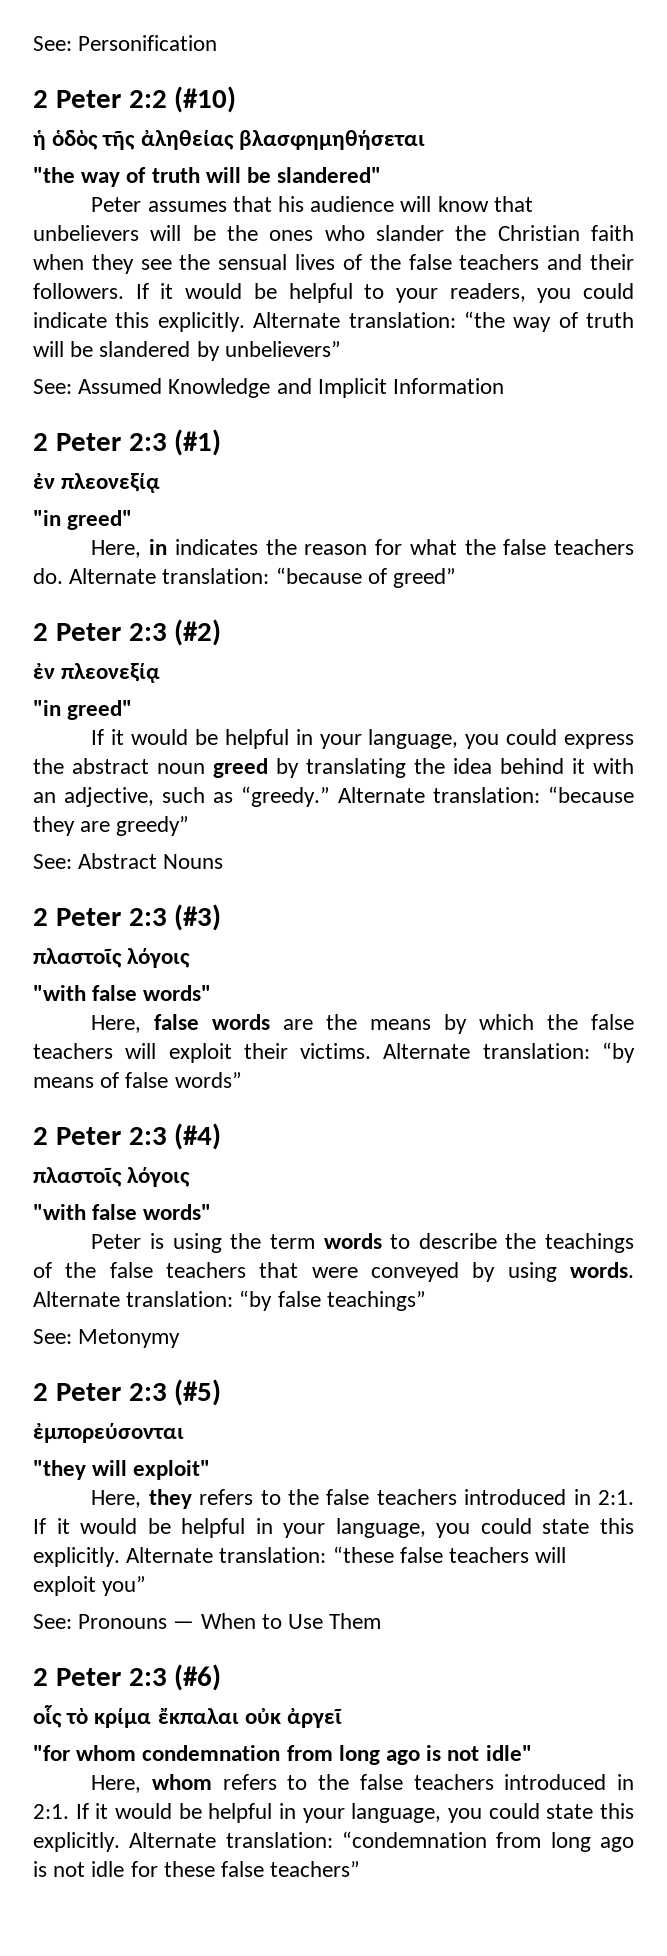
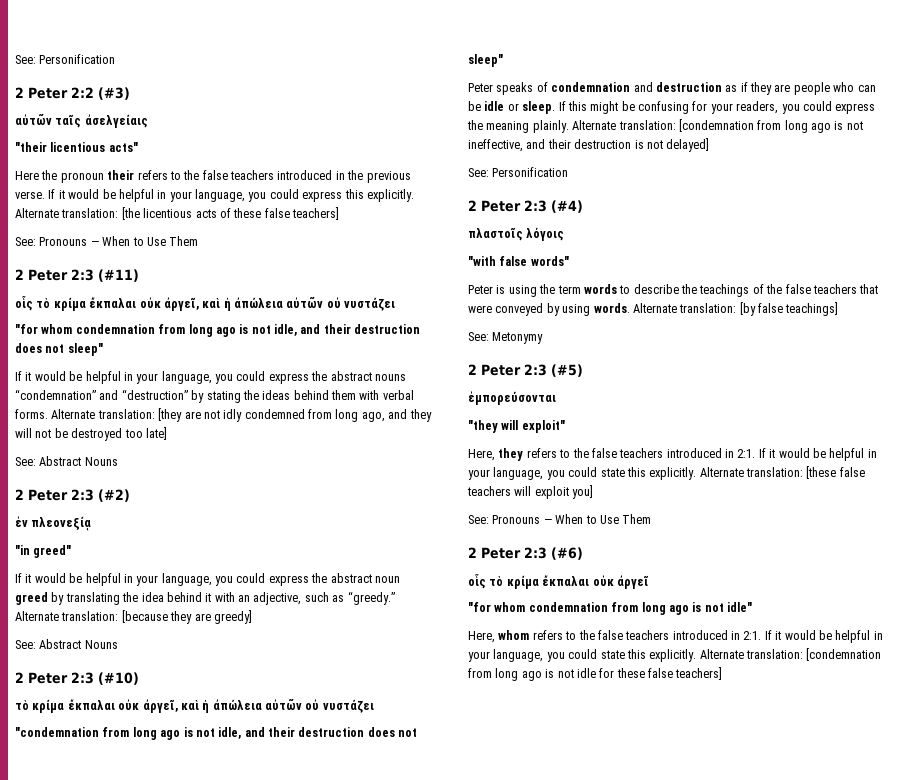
[174,86,237,113] [33,130,425,150] [33,167,382,187] [91,196,533,212] [33,225,634,241] [33,254,634,274] [33,283,634,303] [33,311,634,332] [33,341,341,361] [33,378,505,398] [33,429,222,456] [33,473,161,493] [33,510,133,530] [91,539,634,558] [33,567,457,588] (#10) // ἡ ὁδὸς τῆς ἀληθείας βλασφημηθήσεται // "the way of truth will be slandered" // Peter assumes that his audience will know that unbelievers will be the ones who slander the Christian faith when they see the sensual lives of the false teachers and their followers. If it would be helpful to your readers, you could indicate this explicitly. Alternate translation: “the way of truth will be slandered by unbelievers” // See: Assumed Knowledge and Implicit Information // 2 Peter 2:3 (#1) // ἐν πλεονεξίᾳ // "in greed" // Here, in indicates the reason for what the false teachers do. Alternate translation: “because of greed” -> [98,87,130,100] [15,113,148,128] [15,142,138,152] [15,170,411,183] [15,189,414,202] [15,207,339,220] [15,236,199,246] [15,269,139,282] [15,295,396,311] [15,324,421,337] [15,343,103,356] [15,371,406,384] [15,389,414,403] [15,408,432,422] [15,427,167,441] [15,456,118,466] (#3) // αὐτῶν ταῖς ἀσελγείαις // "their licentious acts" // Here the pronoun their refers to the false teachers introduced in the previous verse. If it would be helpful in your language, you could express this explicitly. Alternate translation: [the licentious acts of these false teachers] // See: Pronouns — When to Use Them // 2 Peter 2:3 (#11) // οἷς τὸ κρίμα ἔκπαλαι οὐκ ἀργεῖ, καὶ ἡ ἀπώλεια αὐτῶν οὐ νυστάζει // "for whom condemnation from long ago is not idle, and their destruction does not sleep" // If it would be helpful in your language, you could express the abstract nouns “condemnation” and “destruction” by stating the ideas behind them with verbal forms. Alternate translation: [they are not idly condemned from long ago, and they will not be destroyed too late] // See: Abstract Nouns
[548,786,634,803] [33,816,190,836] [33,853,224,869] [33,904,222,931] [33,948,191,968] [33,985,212,1001] [91,1014,634,1034] [33,1042,635,1063] [33,1072,242,1088] “because they are greedy” // See: Abstract Nouns // 2 Peter 2:3 (#3) // πλαστοῖς λόγοις // "with false words" // Here, false words are the means by which the false teachers will exploit their victims. Alternate translation: “by means of false words” -> [121,610,252,624] [15,639,118,649] [15,672,139,685] [15,698,374,713] [15,727,418,740] [468,54,503,67] [468,82,876,95] [468,101,876,114] [467,119,863,133] [468,138,710,152] [468,167,569,177] [because they are greedy] // See: Abstract Nouns // 2 Peter 2:3 (#10) // τὸ κρίμα ἔκπαλαι οὐκ ἀργεῖ, καὶ ἡ ἀπώλεια αὐτῶν οὐ νυστάζει // "condemnation from long ago is not idle, and their destruction does not sleep" // Peter speaks of condemnation and destruction as if they are people who can be idle or sleep. If this might be confusing for your readers, you could express the meaning plainly. Alternate translation: [condemnation from long ago is not ineffective, and their destruction is not delayed] // See: Personification
[239,1290,426,1311] “by false teachings” -> [739,302,839,316] [by false teachings]
[332,1546,567,1563] [33,1576,147,1596] “these false teachers will exploit you” -> [806,466,865,479] [467,485,594,499] [these false teachers will exploit you]
[342,1831,487,1848] “condemnation -> [806,648,882,661] [condemnation
[270,1861,361,1877] teachers” -> [675,667,723,680] teachers]

